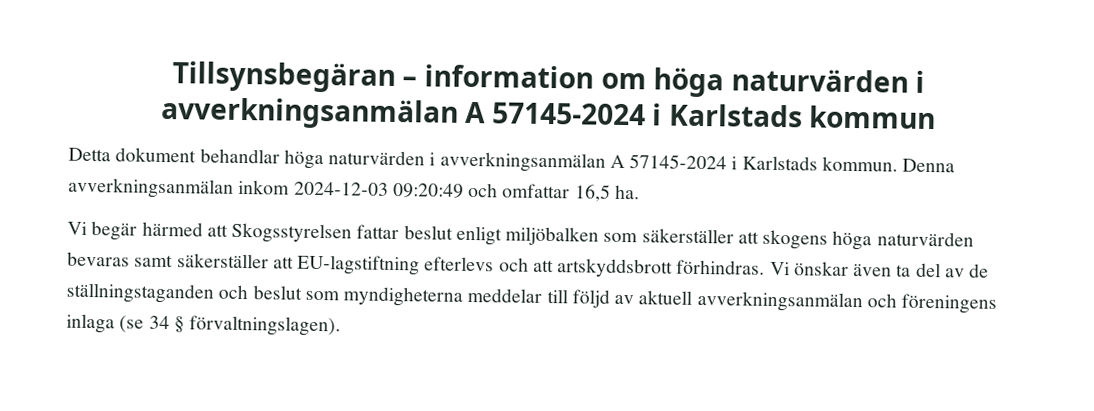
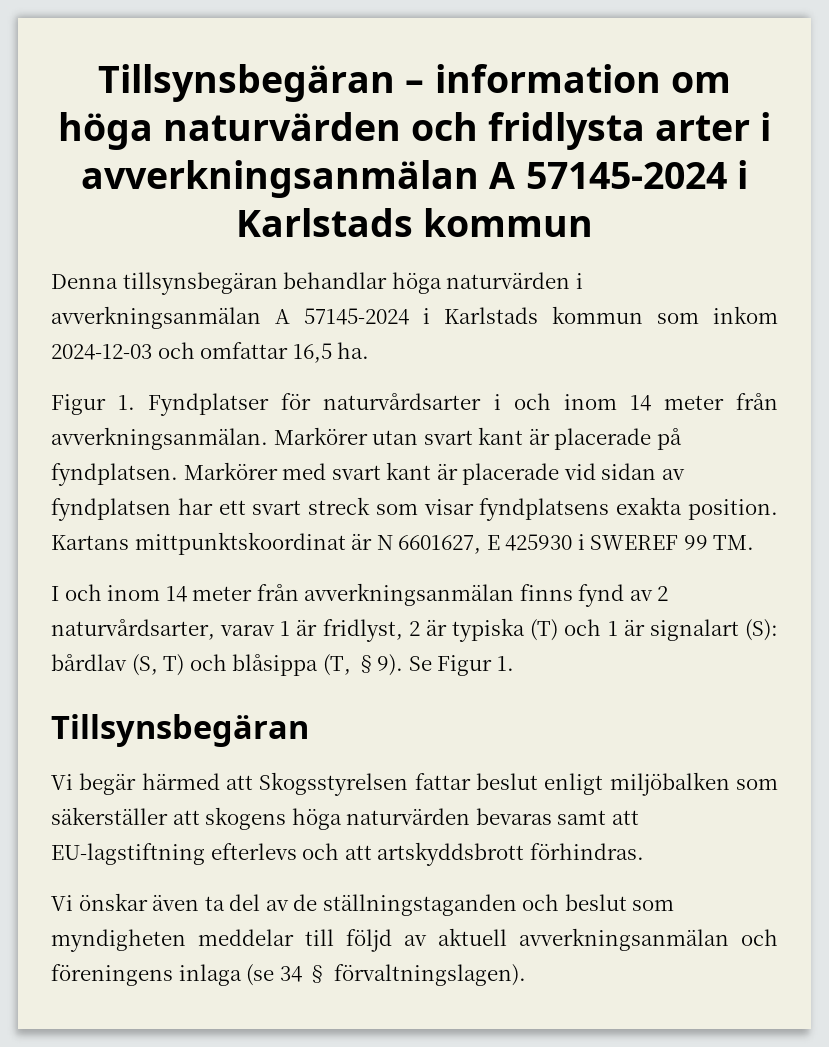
[915,70,926,93] [160,96,937,130] [68,147,956,173] [68,177,234,199] i avverkningsanmälan A 57145-2024 i Karlstads kommun // Detta dokument behandlar höga naturvärden i avverkningsanmälan A 57145-2024 i Karlstads kommun. Denna avverkningsanmälan -> [410,112,772,150] [81,160,748,198] [235,208,594,237] [51,272,583,295] [51,306,699,329] och fridlysta arter i avverkningsanmälan A 57145-2024 i Karlstads kommun // Denna tillsynsbegäran behandlar höga naturvärden i avverkningsanmälan A 57145-2024 i Karlstads kommun som
[392,182,464,198] 09:20:49 -> (152, 352) none
(640, 192) none -> [51,393,779,416] [51,427,682,450] [51,462,685,486] [51,497,778,521] [51,532,755,555] [51,583,669,607] [51,618,778,642] [51,654,514,676] [51,714,309,747] // Figur 1. Fyndplatser för naturvårdsarter i och inom 14 meter från avverkningsanmälan. Markörer utan svart kant är placerade på fyndplatsen. Markörer med svart kant är placerade vid sidan av fyndplatsen har ett svart streck som visar fyndplatsens exakta position. Kartans mittpunktskoordinat är N 6601627, E 425930 i SWEREF 99 TM. // I och inom 14 meter från avverkningsanmälan finns fynd av 2 naturvårdsarter, varav 1 är fridlyst, 2 är typiska (T) och 1 är signalart (S): bårdlav (S, T) och blåsippa (T, §9). Se Figur 1. // Tillsynsbegäran
[176,253,269,269] säkerställer -> (607, 817) none
(766, 267) none -> (644, 851) //
[343,286,464,307] myndigheterna -> [51,929,186,952] myndigheten

